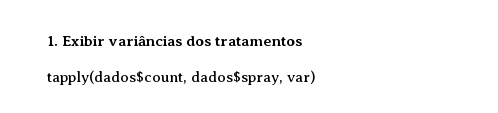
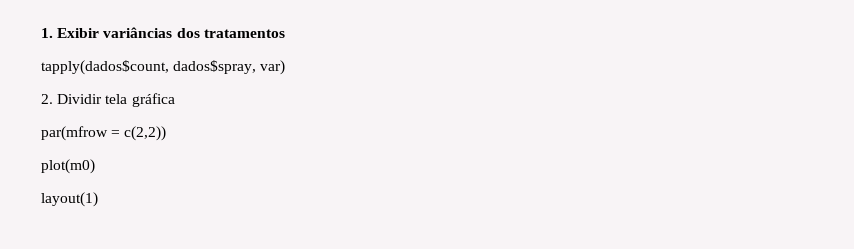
(317, 77) none -> [41,93,175,107] [41,126,167,141] [41,159,95,174] [41,192,98,207] // 2. Dividir tela gráfica // par(mfrow = c(2,2)) // plot(m0) // layout(1)

